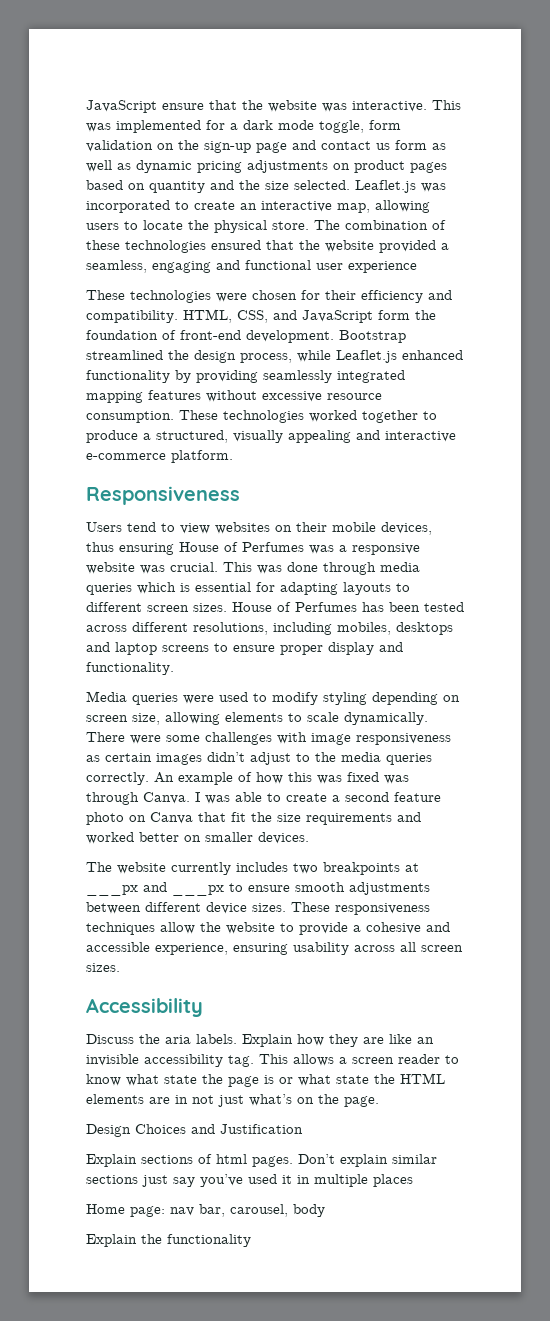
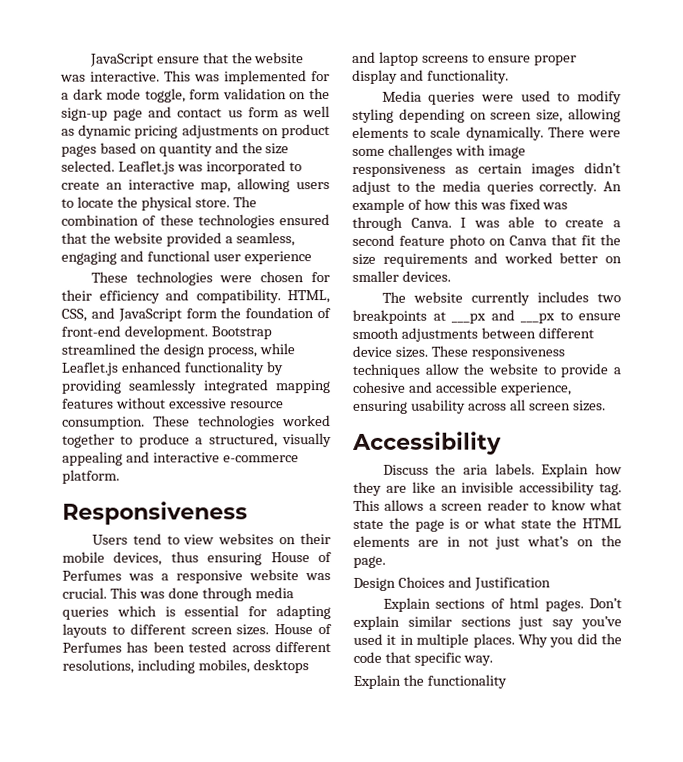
[373,1174,413,1187] [86,1204,325,1217] places // Home page: nav bar, carousel, body -> [472,633,622,648] [353,651,493,666] places. Why you did the code that specific way.

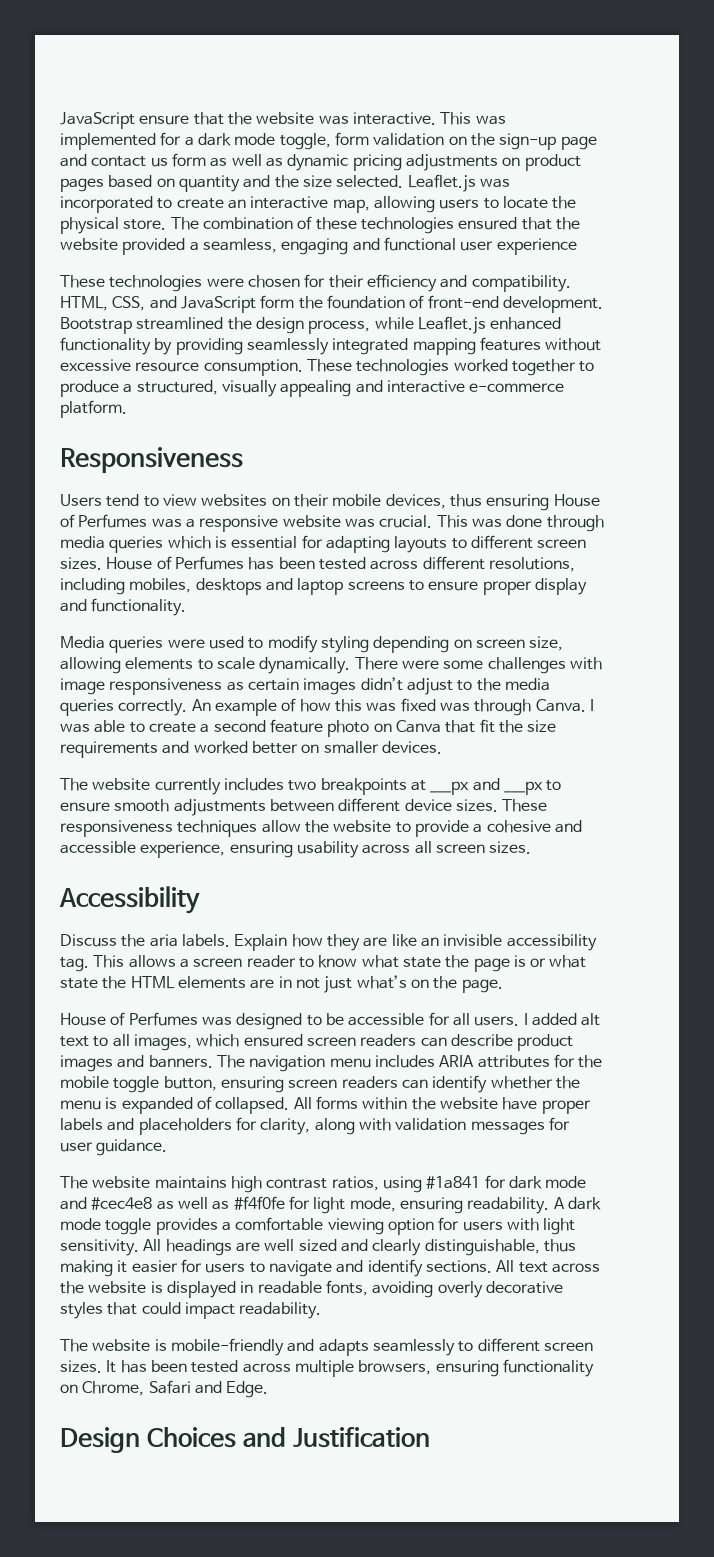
[353,576,551,591] [382,597,622,612] [353,615,622,630] [353,633,622,648] [353,651,493,666] [353,674,507,689] Design Choices and Justification // Explain sections of html pages. Don’t explain similar sections just say you’ve used it in multiple places. Why you did the code that specific way. // Explain the functionality -> [60,1012,601,1030] [60,1034,574,1051] [60,1054,603,1072] [60,1075,580,1093] [60,1096,591,1114] [60,1117,570,1135] [60,1139,168,1156] [60,1175,587,1193] [60,1196,601,1214] [60,1217,576,1235] [60,1239,576,1256] [60,1259,600,1277] [60,1280,563,1298] [60,1302,322,1319] [60,1338,593,1356] [60,1359,594,1377] [60,1380,269,1398] [60,1427,431,1453] House of Perfumes was designed to be accessible for all users. I added alt text to all images, which ensured screen readers can describe product images and banners. The navigation menu includes ARIA attributes for the mobile toggle button, ensuring screen readers can identify whether the menu is expanded of collapsed. All forms within the website have proper labels and placeholders for clarity, along with validation messages for user guidance. // The website maintains high contrast ratios, using #1a841 for dark mode and #cec4e8 as well as #f4f0fe for light mode, ensuring readability. A dark mode toggle provides a comfortable viewing option for users with light sensitivity. All headings are well sized and clearly distinguishable, thus making it easier for users to navigate and identify sections. All text across the website is displayed in readable fonts, avoiding overly decorative styles that could impact readability. // The website is mobile-friendly and adapts seamlessly to different screen sizes. It has been tested across multiple browsers, ensuring functionality on Chrome, Safari and Edge. // Design Choices and Justification

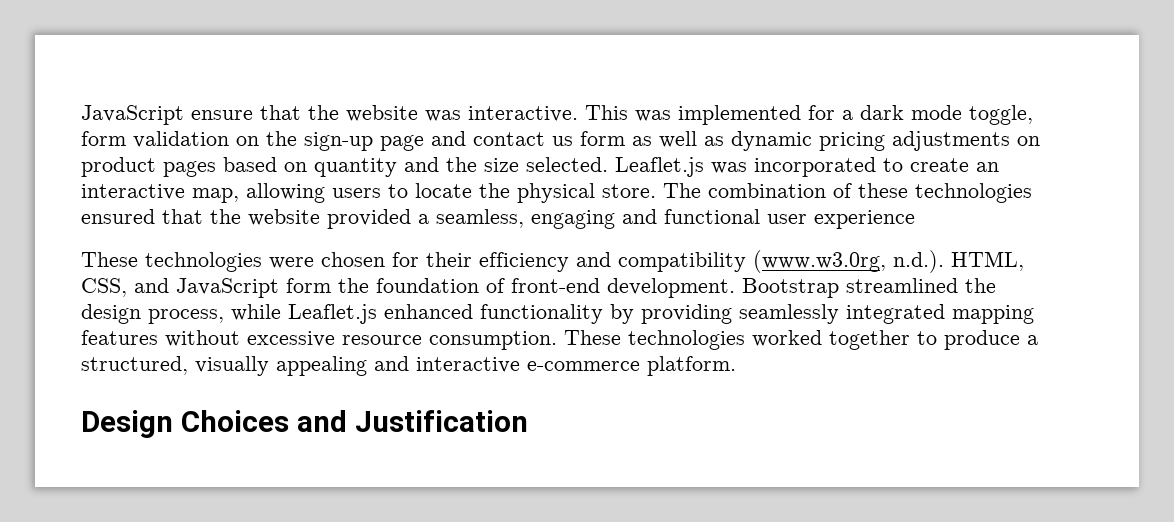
[471,275,571,292] compatibility. -> [618,250,944,273] compatibility (www.w3.0rg, n.d.).
[60,447,243,473] [60,494,600,511] [60,514,604,532] [60,535,587,553] [60,556,575,572] [60,578,587,595] [60,598,187,616] [60,635,564,653] [60,657,602,674] [60,677,550,695] [60,698,594,716] [60,719,557,737] [60,741,442,758] [60,778,562,795] [60,798,548,816] [60,820,582,837] [60,841,532,858] [59,886,200,914] [60,934,597,951] [60,955,587,972] [60,975,503,993] [60,1012,601,1030] [60,1034,574,1051] [60,1054,603,1072] [60,1075,580,1093] [60,1096,591,1114] [60,1117,570,1135] [60,1139,168,1156] [60,1175,587,1193] [60,1196,601,1214] [60,1217,576,1235] [60,1239,576,1256] [60,1259,600,1277] [60,1280,563,1298] [60,1302,322,1319] [60,1338,593,1356] [60,1359,594,1377] [60,1380,269,1398] // Responsiveness // Users tend to view websites on their mobile devices, thus ensuring House of Perfumes was a responsive website was crucial. This was done through media queries which is essential for adapting layouts to different screen sizes. House of Perfumes has been tested across different resolutions, including mobiles, desktops and laptop screens to ensure proper display and functionality. // Media queries were used to modify styling depending on screen size, allowing elements to scale dynamically. There were some challenges with image responsiveness as certain images didn’t adjust to the media queries correctly. An example of how this was fixed was through Canva. I was able to create a second feature photo on Canva that fit the size requirements and worked better on smaller devices. // The website currently includes two breakpoints at ___px and ___px to ensure smooth adjustments between different device sizes. These responsiveness techniques allow the website to provide a cohesive and accessible experience, ensuring usability across all screen sizes. // Accessibility // Discuss the aria labels. Explain how they are like an invisible accessibility tag. This allows a screen reader to know what state the page is or what state the HTML elements are in not just what’s on the page. // House of Perfumes was designed to be accessible for all users. I added alt text to all images, which ensured screen readers can describe product images and banners. The navigation menu includes ARIA attributes for the mobile toggle button, ensuring screen readers can identify whether the menu is expanded of collapsed. All forms within the website have proper labels and placeholders for clarity, along with validation messages for user guidance. // The website maintains high contrast ratios, using #1a841 for dark mode and #cec4e8 as well as #f4f0fe for light mode, ensuring readability. A dark mode toggle provides a comfortable viewing option for users with light sensitivity. All headings are well sized and clearly distinguishable, thus making it easier for users to navigate and identify sections. All text across the website is displayed in readable fonts, avoiding overly decorative styles that could impact readability. // The website is mobile-friendly and adapts seamlessly to different screen sizes. It has been tested across multiple browsers, ensuring functionality on Chrome, Safari and Edge. -> (736, 366) none

